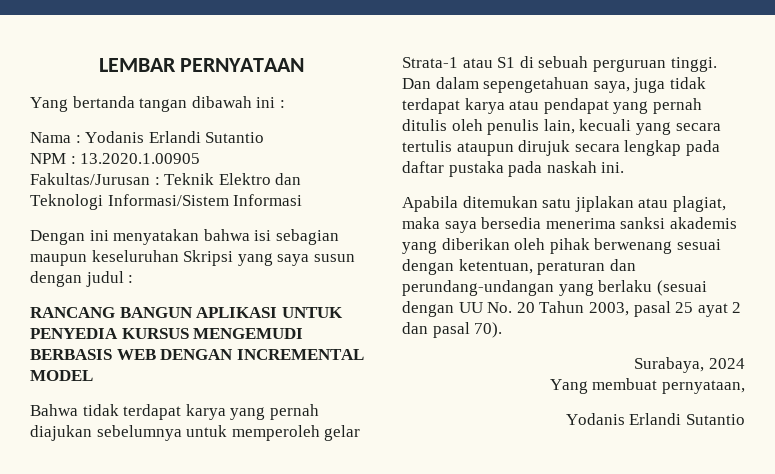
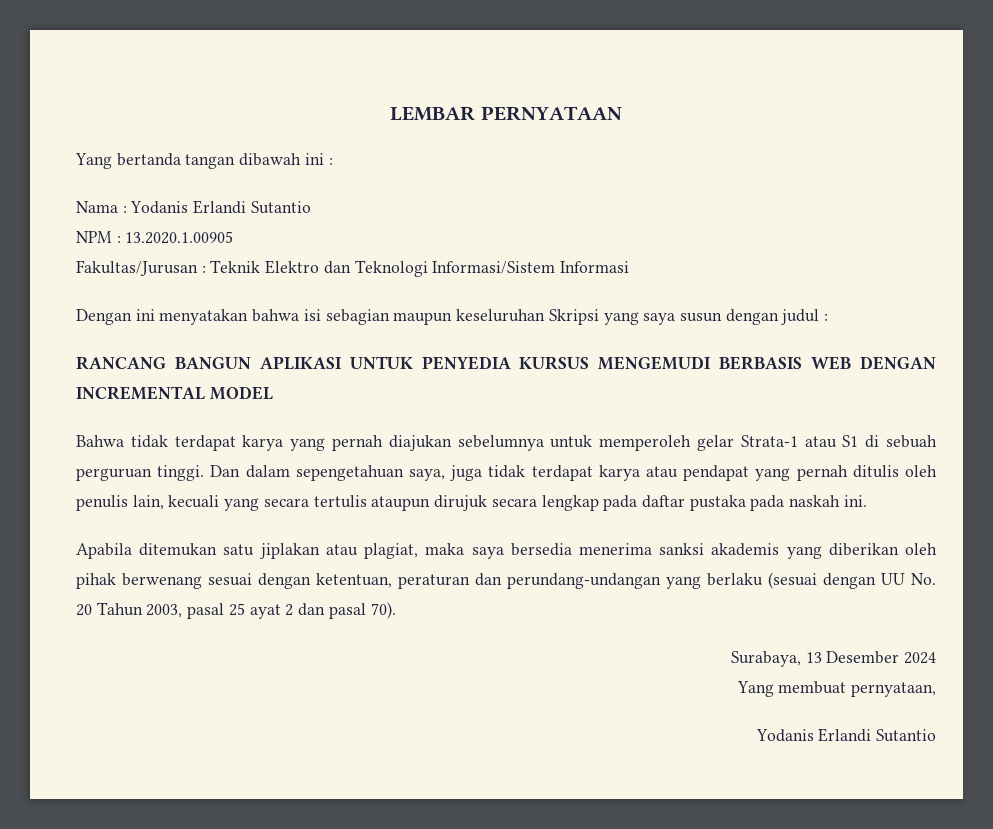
(705, 365) none -> [805,651,900,664] 13 Desember

